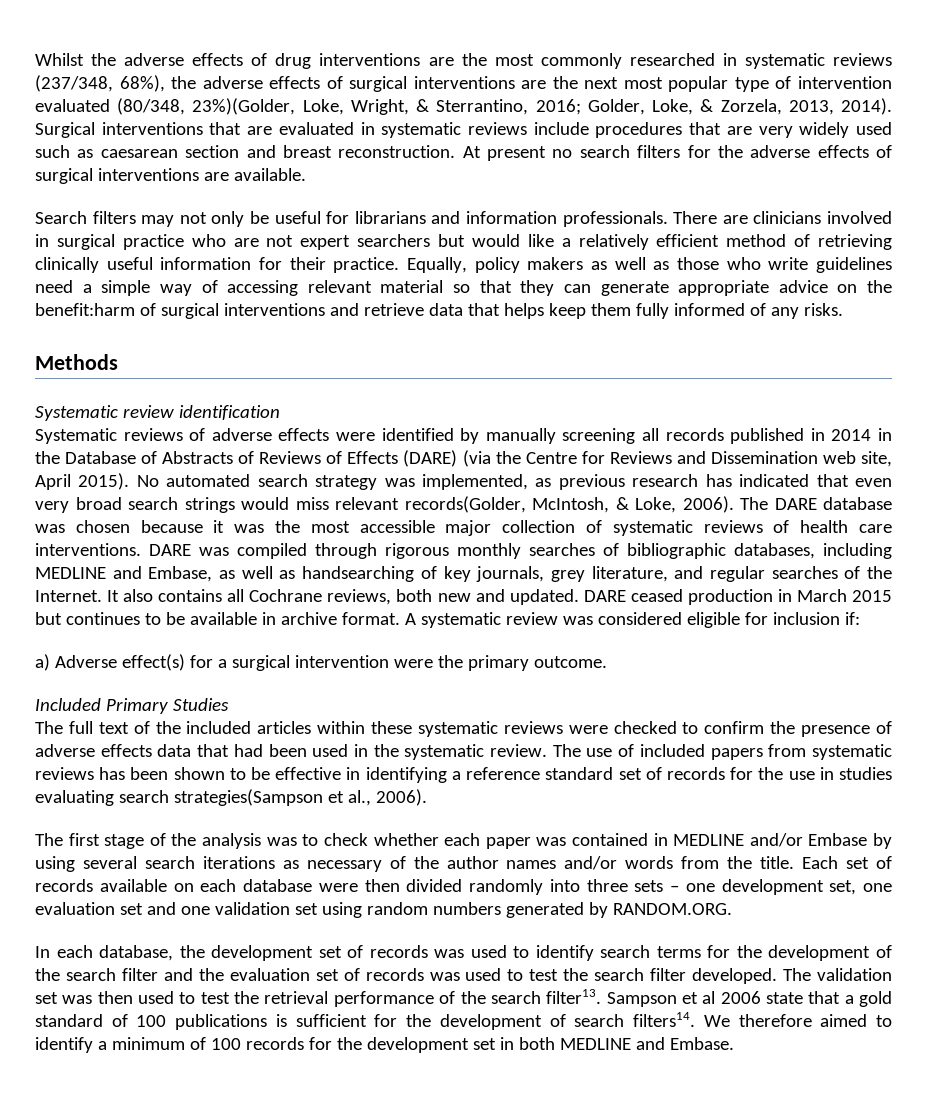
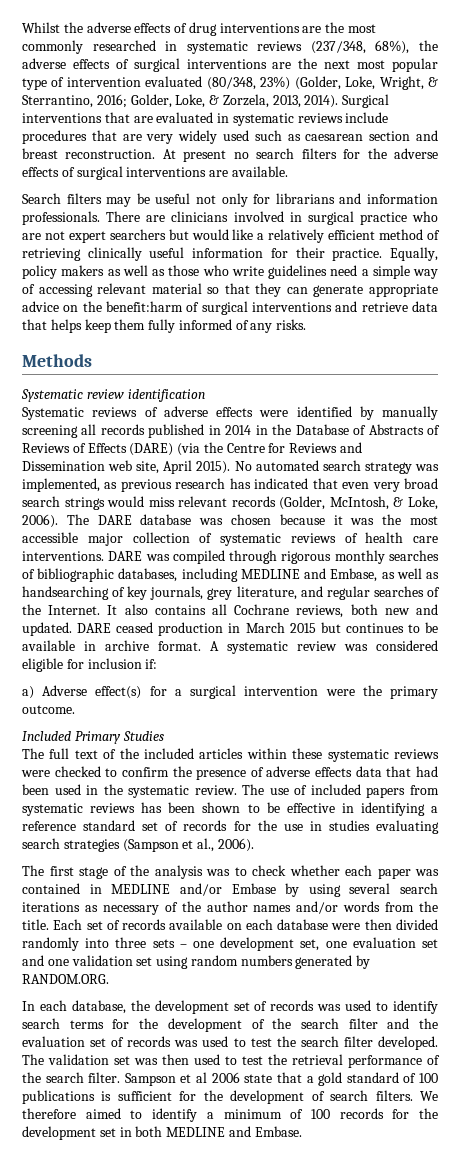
[192,98,296,115] 23%)(Golder, -> [260,76,341,90] 23%) (Golder,
[179,211,321,227] not only be useful -> [136,193,248,207] be useful not only
[404,496,526,513] records(Golder, -> [231,496,326,510] records (Golder,
[173,789,323,806] strategies(Sampson -> [63,839,179,852] strategies (Sampson
[546,989,602,1004] filter13. -> [88,1072,121,1083] filter.
[633,1012,696,1027] filters14. -> [375,1090,413,1101] filters.

